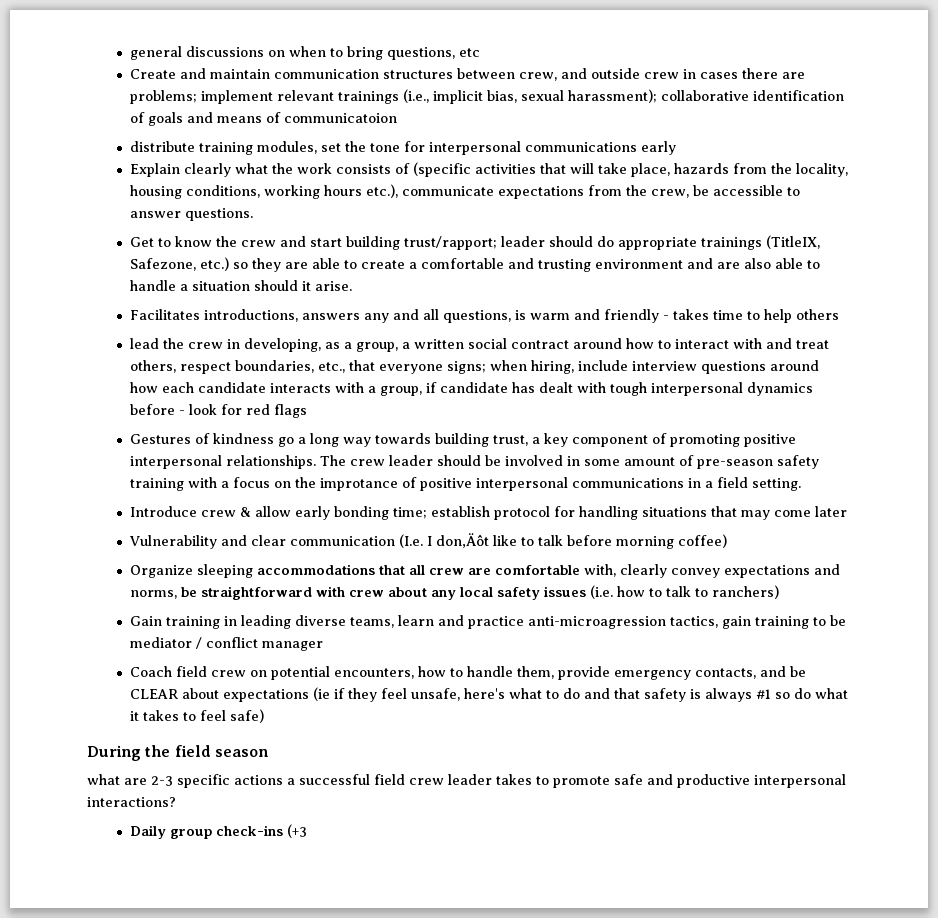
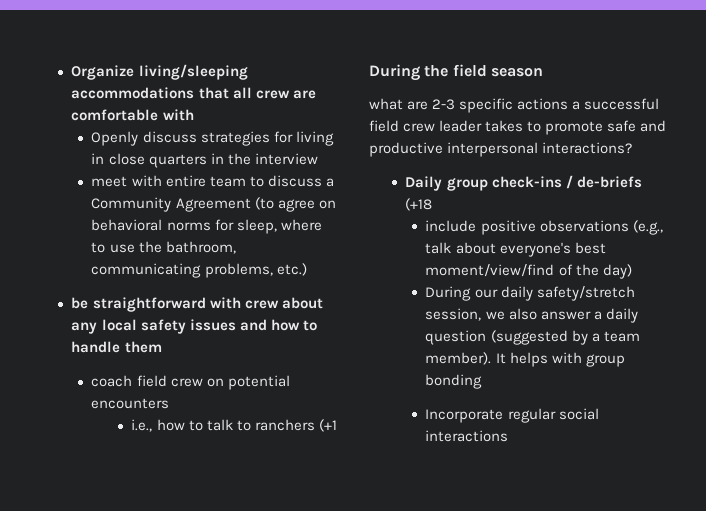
[130,46,481,60] [130,68,806,81] [130,89,845,104] [130,112,398,126] [130,141,677,155] [130,162,849,177] [130,184,801,199] [130,208,254,221] [130,235,821,250] [130,257,821,272] [130,280,353,291] [130,309,840,323] [130,338,830,352] [130,360,820,374] [130,382,814,396] [130,404,308,418] [130,433,797,447] [130,455,820,469] [130,477,802,491] [130,506,848,520] [129,533,728,549] [130,564,254,578] general discussions on when to bring questions, etc // Create and maintain communication structures between crew, and outside crew in cases there are problems; implement relevant trainings (i.e., implicit bias, sexual harassment); collaborative identification of goals and means of communicatoion // distribute training modules, set the tone for interpersonal communications early // Explain clearly what the work consists of (specific activities that will take place, hazards from the locality, housing conditions, working hours etc.), communicate expectations from the crew, be accessible to answer questions. // Get to know the crew and start building trust/rapport; leader should do appropriate trainings (TitleIX, Safezone, etc.) so they are able to create a comfortable and trusting environment and are also able to handle a situation should it arise. // Facilitates introductions, answers any and all questions, is warm and friendly - takes time to help others // lead the crew in developing, as a group, a written social contract around how to interact with and treat others, respect boundaries, etc., that everyone signs; when hiring, include interview questions around how each candidate interacts with a group, if candidate has dealt with tough interpersonal dynamics before - look for red flags // Gestures of kindness go a long way towards building trust, a key component of promoting positive interpersonal relationships. The crew leader should be involved in some amount of pre-season safety training with a focus on the improtance of positive interpersonal communications in a field setting. // Introduce crew & allow early bonding time; establish protocol for handling situations that may come later // Vulnerability and clear communication (I.e. I don‚Äôt like to talk before morning coffee) // Organize sleeping -> [71,64,248,80] Organize living/sleeping
[584,564,841,578] [130,590,178,599] with, clearly convey expectations and norms, -> [162,109,194,121] [91,131,334,146] [91,153,318,168] [91,175,334,187] [91,197,336,212] [91,219,322,234] [91,241,236,254] [91,263,307,278] with // Openly discuss strategies for living in close quarters in the interview // meet with entire team to discuss a Community Agreement (to agree on behavioral norms for sleep, where to use the bathroom, communicating problems, etc.) //
[590,585,780,599] [130,615,847,629] [130,637,324,651] [130,666,807,680] [130,687,849,702] [130,709,265,723] (i.e. how to talk to ranchers) // Gain training in leading diverse teams, learn and practice anti-microagression tactics, gain training to be mediator / conflict manager // Coach field crew on potential encounters, how to handle them, provide emergency contacts, and be CLEAR about expectations (ie if they feel unsafe, here's what to do and that safety is always #1 so do what it takes to feel safe) -> [239,319,317,331] [71,341,162,353] [91,375,290,390] [91,398,170,409] [131,419,337,432] and how to handle them // coach field crew on potential encounters // i.e., how to talk to ranchers (+1
[287,824,308,838] (+3 -> [565,175,642,189] [405,198,433,211] [425,220,663,235] [425,242,606,257] [425,264,632,279] [425,286,635,301] [425,308,638,323] [425,330,640,345] [425,352,625,367] [425,374,483,389] [425,408,599,423] [425,430,509,442] / de-briefs (+18 // include positive observations (e.g., talk about everyone's best moment/view/find of the day) // During our daily safety/stretch session, we also answer a daily question (suggested by a team member). It helps with group bonding // Incorporate regular social interactions

